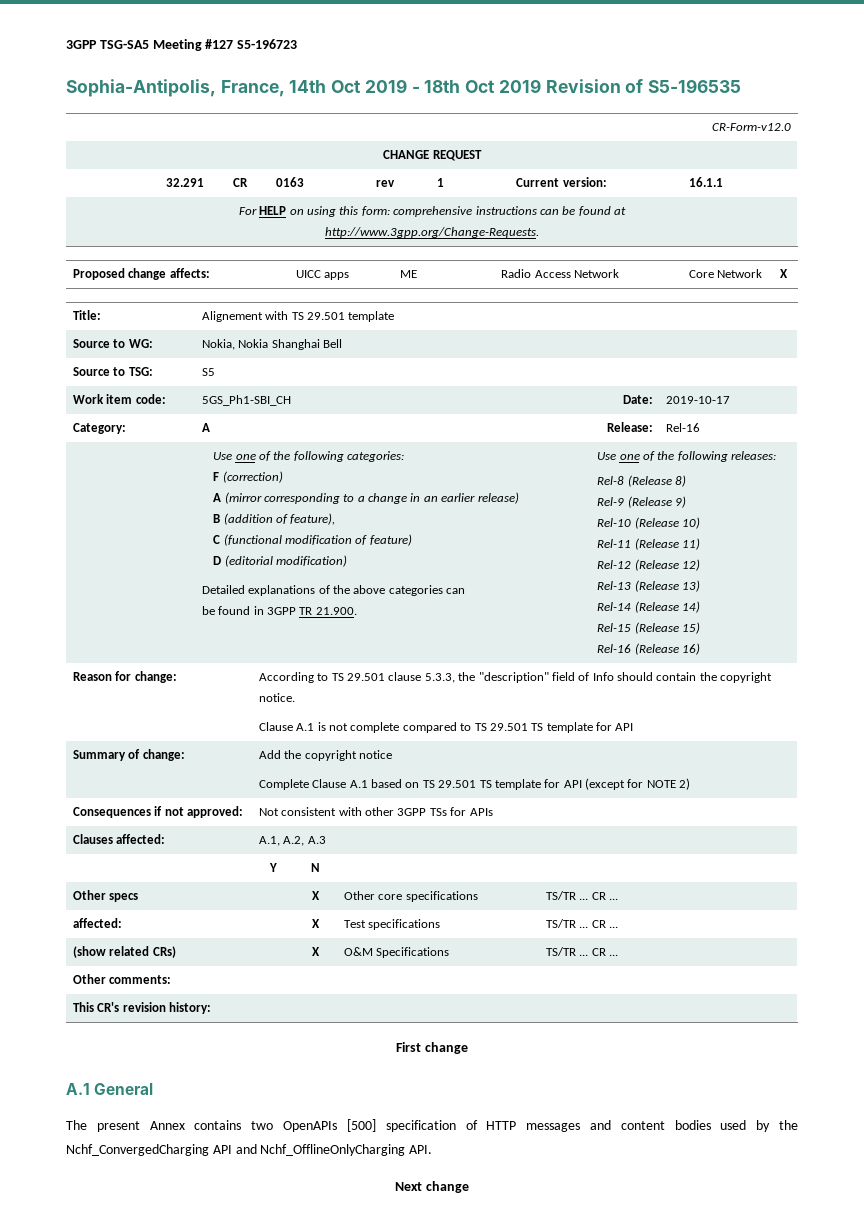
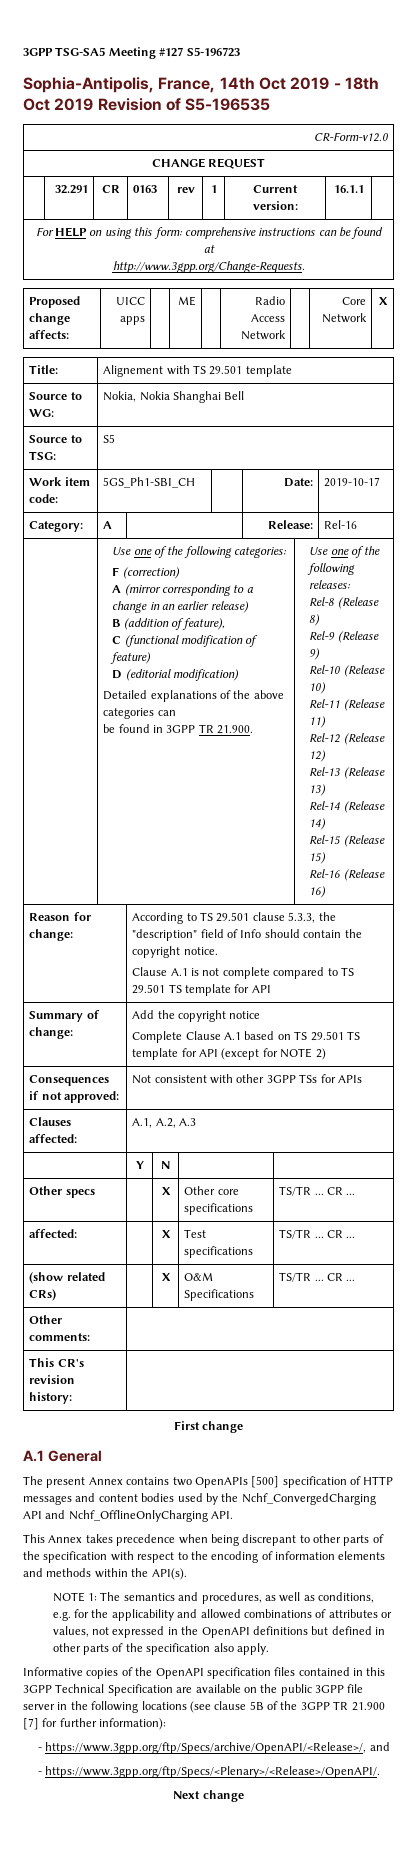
(433, 1149) none -> [23,1534,384,1546] [23,1551,386,1563] [23,1568,187,1580] [52,1592,375,1604] [52,1609,393,1621] [52,1626,386,1638] [52,1643,269,1655] [23,1667,386,1679] [23,1684,364,1696] [23,1701,385,1713] [23,1718,167,1730] [37,1742,390,1754] [37,1766,381,1778] // This Annex takes precedence when being discrepant to other parts of the specification with respect to the encoding of information elements and methods within the API(s). // NOTE 1: The semantics and procedures, as well as conditions, e.g. for the applicability and allowed combinations of attributes or values, not expressed in the OpenAPI definitions but defined in other parts of the specification also apply. // Informative copies of the OpenAPI specification files contained in this 3GPP Technical Specification are available on the public 3GPP file server in the following locations (see clause 5B of the 3GPP TR 21.900 [7] for further information): // - https://www.3gpp.org/ftp/Specs/archive/OpenAPI/<Release>/, and // - https://www.3gpp.org/ftp/Specs/<Plenary>/<Release>/OpenAPI/.

